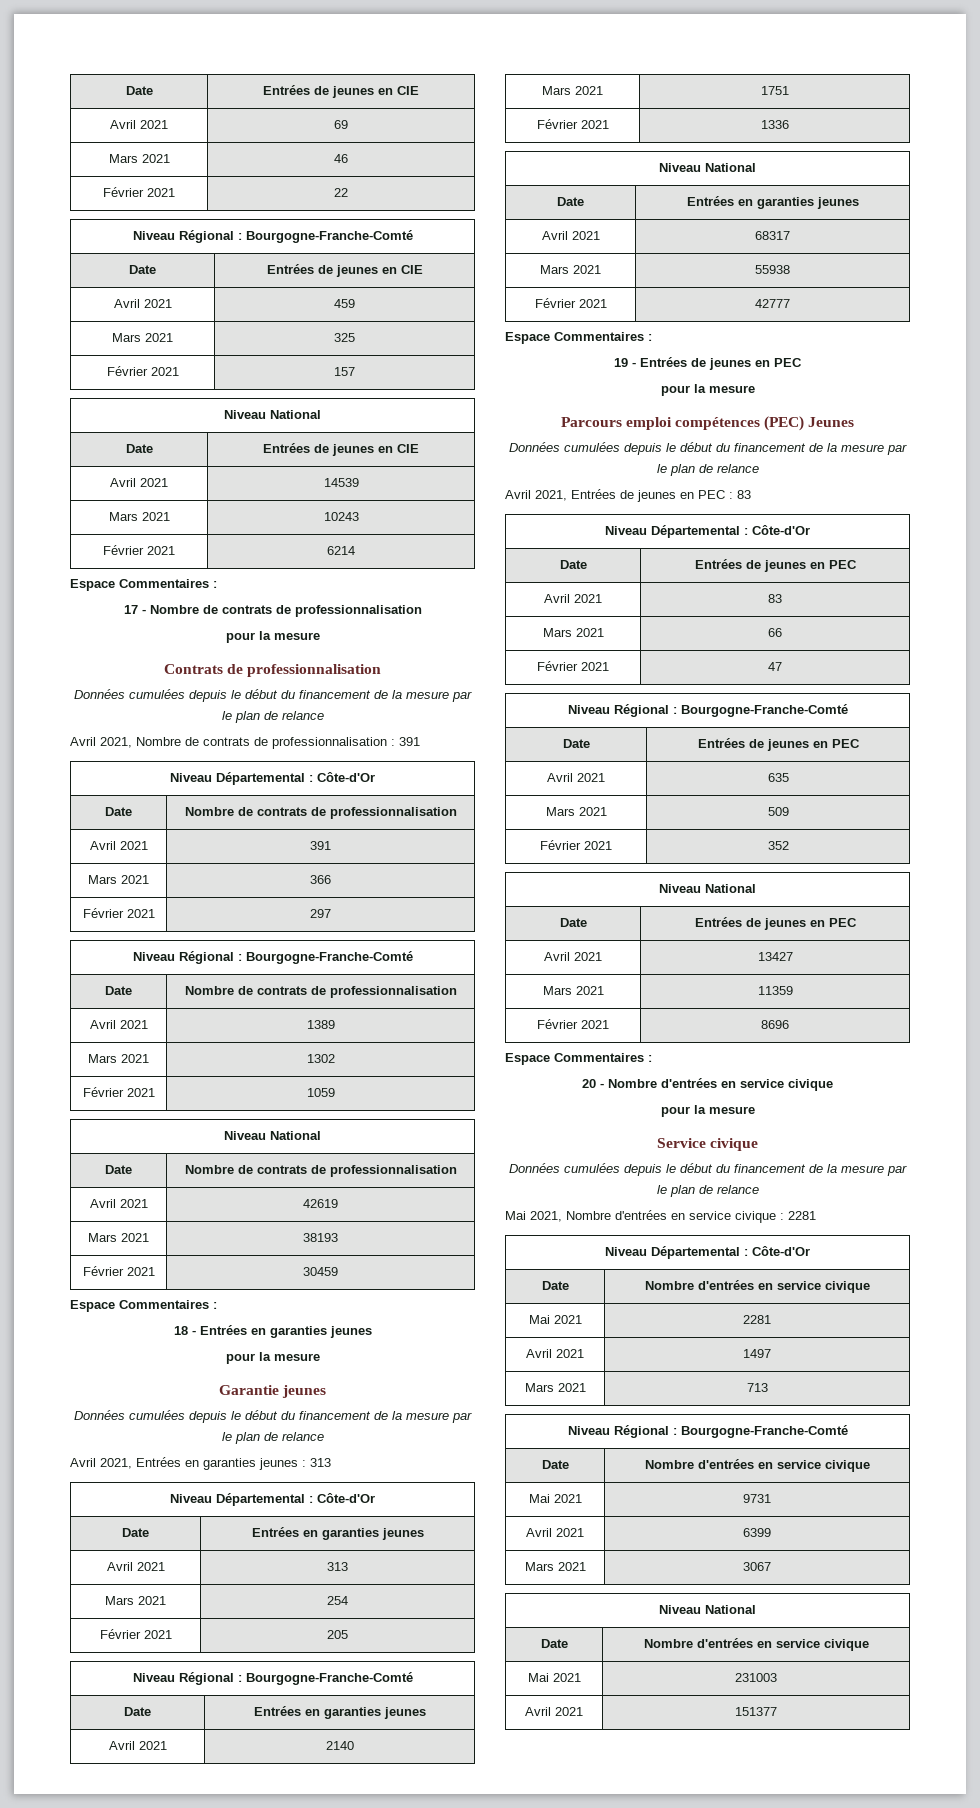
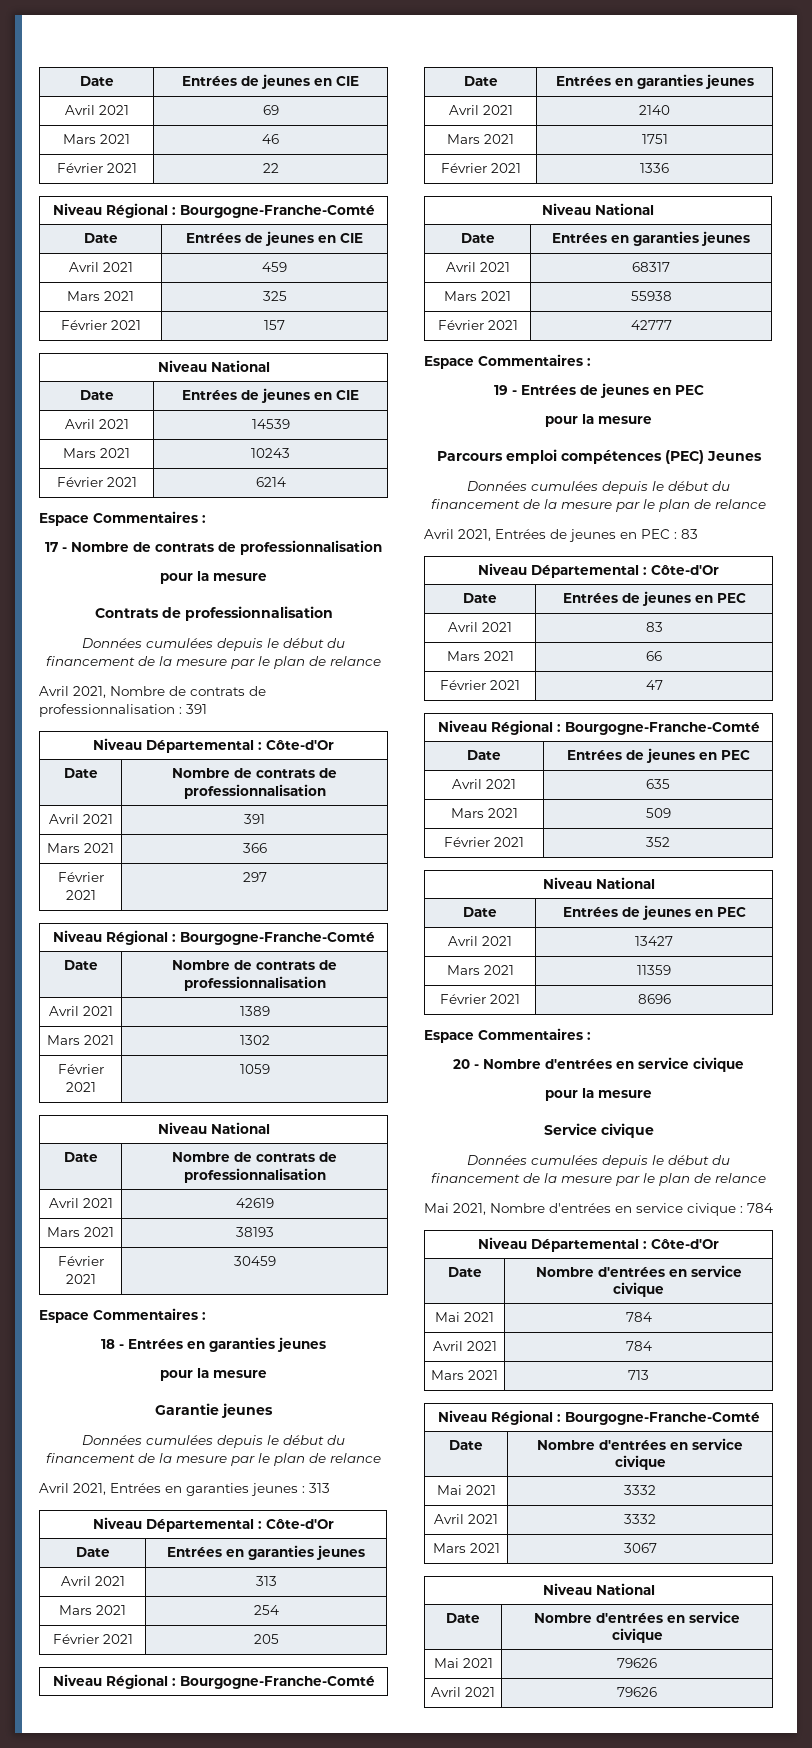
[788,1211,816,1220] 2281 -> [747,1203,773,1213] 784
[743,1315,771,1324] [526,1349,584,1358] [743,1349,771,1358] 2281 // Avril 2021 | 1497 -> [625,1312,652,1322] [432,1341,497,1351] [625,1341,652,1351] 784 // Avril 2021 | 784
[743,1494,771,1503] [526,1528,584,1537] [743,1528,771,1537] 9731 // Avril 2021 | 6399 -> [624,1485,656,1495] [434,1514,498,1524] [624,1514,656,1524] 3332 // Avril 2021 | 3332
[735,1673,777,1682] [525,1707,583,1716] [735,1707,777,1716] 231003 // Avril 2021 | 151377 -> [617,1658,657,1668] [431,1687,495,1697] [617,1687,657,1697] 79626 // Avril 2021 | 79626

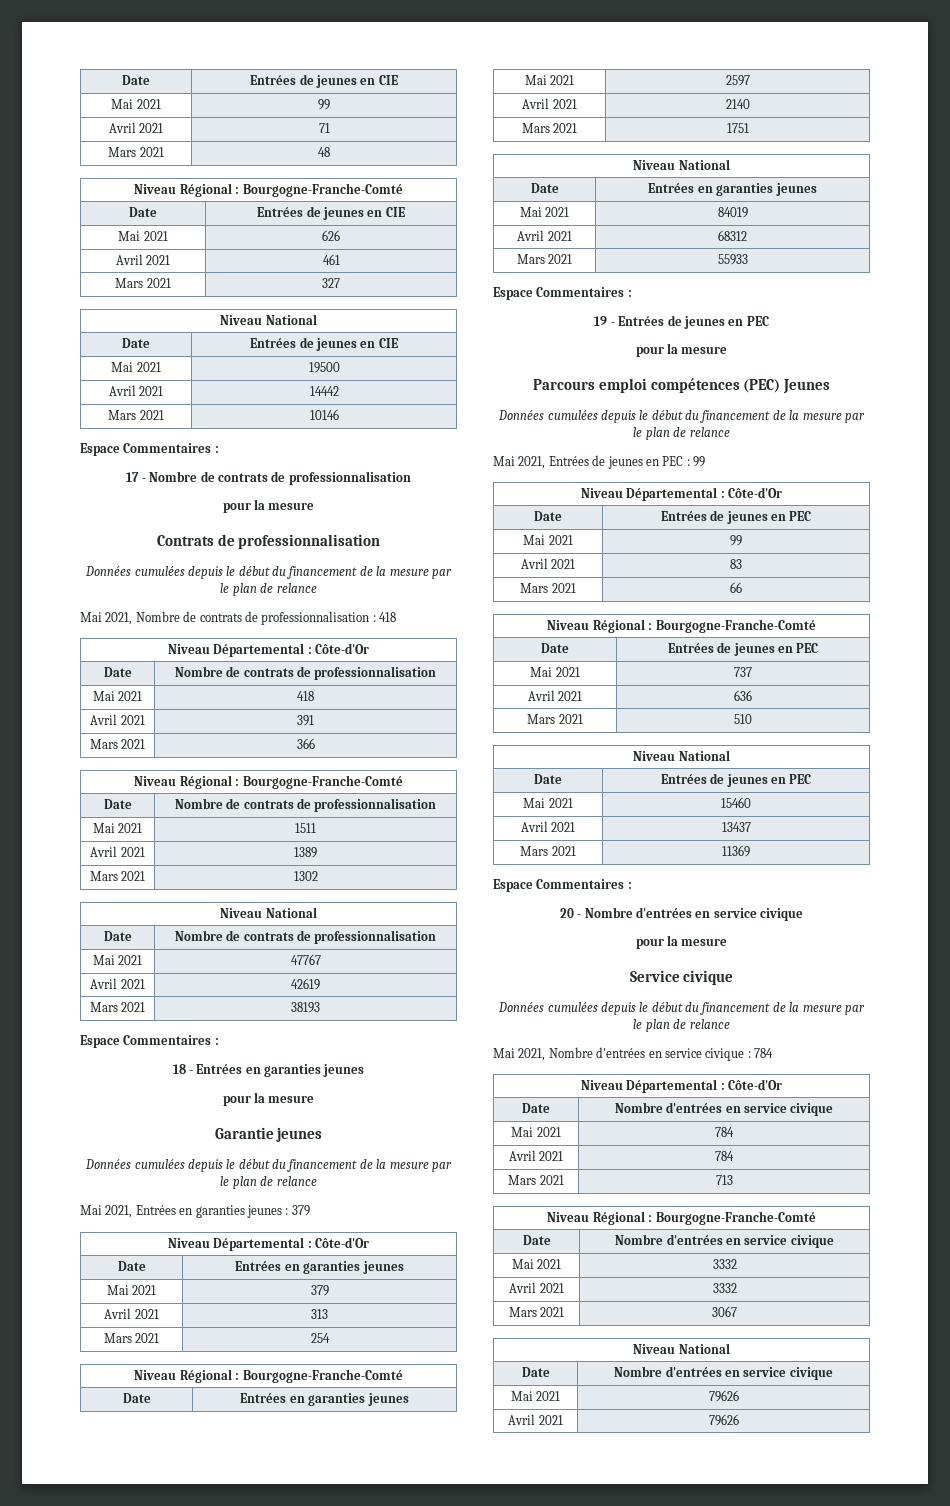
[79,76,114,86] [182,74,359,89] [64,105,129,115] [262,105,279,115] [63,134,130,144] [262,134,279,144] [56,163,137,173] [262,163,279,173] Date | Entrées de jeunes en CIE // Avril 2021 | 69 // Mars 2021 | 46 // Février 2021 | 22 -> [122,75,150,85] [250,74,398,88] [111,99,161,109] [318,99,330,110] [108,122,164,133] [318,123,330,133] [108,147,164,157] [318,147,330,157] Date | Entrées de jeunes en CIE // Mai 2021 | 99 // Avril 2021 | 71 // Mars 2021 | 48
[68,262,133,272] [262,262,287,272] [67,291,134,301] [262,291,287,301] [60,320,141,330] [264,320,285,330] // Avril 2021 | 459 // Mars 2021 | 325 // Février 2021 | 157 -> [118,231,168,241] [322,230,340,241] [115,254,171,265] [322,254,340,265] [115,278,171,288] [322,278,340,288] // Mai 2021 | 626 // Avril 2021 | 461 // Mars 2021 | 327
[64,419,129,429] [251,419,290,429] [63,448,130,458] [251,448,290,458] [56,477,137,487] [255,477,286,487] // Avril 2021 | 14539 // Mars 2021 | 10243 // Février 2021 | 6214 -> [111,362,161,372] [308,362,340,373] [108,385,164,396] [309,386,339,396] [108,410,164,420] [309,409,339,420] // Mai 2021 | 19500 // Avril 2021 | 14442 // Mars 2021 | 10146
[39,686,69,696] Avril -> [80,612,102,622] Mai
[186,704,207,714] 391 -> [379,612,396,622] 418
(326, 791) none -> [92,691,143,701] [297,691,314,701] // Mai 2021 | 418
[57,872,104,882] [65,890,96,900] [242,872,267,882] // Février 2021 | 297 -> (315, 743) none
(326, 983) none -> [92,823,143,833] [295,823,316,833] // Mai 2021 | 1511
[57,1064,104,1074] [65,1082,96,1092] [239,1064,270,1074] // Février 2021 | 1059 -> (318, 876) none
(326, 1175) none -> [92,955,143,965] [290,954,321,965] // Mai 2021 | 47767
[57,1256,104,1266] [65,1274,96,1284] [233,1256,276,1266] // Février 2021 | 30459 -> (320, 1007) none
[39,1483,69,1493] Avril -> [80,1205,102,1215] Mai
[309,1483,330,1493] 313 -> [291,1205,310,1216] 379
(365, 1552) none -> [106,1285,157,1295] [310,1285,329,1296] // Mai 2021 | 379
[52,1634,133,1644] [253,1634,279,1644] // Février 2021 | 205 -> (330, 1338) none
(754, 81) none -> [524,75,575,85] [725,75,750,86] // Mai 2021 | 2597
[440,163,521,173] [640,163,669,173] // Février 2021 | 1336 -> (749, 128) none
[445,262,510,272] [632,262,670,272] [444,291,511,301] [630,291,672,301] [437,320,518,330] [630,320,672,330] // Avril 2021 | 68317 // Mars 2021 | 55938 // Février 2021 | 42777 -> [519,207,570,217] [717,207,748,218] [517,230,572,241] [718,230,747,241] [516,254,573,264] [717,254,748,265] // Mai 2021 | 84019 // Avril 2021 | 68312 // Mars 2021 | 55933
[424,529,454,539] Avril -> [493,456,515,466] Mai
[681,529,698,539] 83 -> [693,456,705,467] 99
(746, 598) none -> [523,535,573,545] [730,535,742,546] // Mai 2021 | 99
[440,680,520,690] [645,680,663,690] // Février 2021 | 47 -> (742, 587) none
[452,779,516,789] [646,779,670,789] [450,808,518,818] [645,808,671,818] [444,837,524,847] [646,837,670,847] // Avril 2021 | 635 // Mars 2021 | 509 // Février 2021 | 352 -> [530,667,580,677] [734,667,752,677] [527,690,583,701] [734,690,752,701] [527,714,583,724] [734,714,752,724] // Mai 2021 | 737 // Avril 2021 | 636 // Mars 2021 | 510
[448,936,512,946] [635,936,673,946] [446,965,514,975] [637,965,671,975] [440,994,520,1004] [637,994,671,1004] // Avril 2021 | 13427 // Mars 2021 | 11359 // Février 2021 | 8696 -> [523,798,573,808] [721,797,751,808] [520,821,576,832] [721,822,751,832] [520,846,576,856] [722,845,750,857] // Mai 2021 | 15460 // Avril 2021 | 13437 // Mars 2021 | 11369

